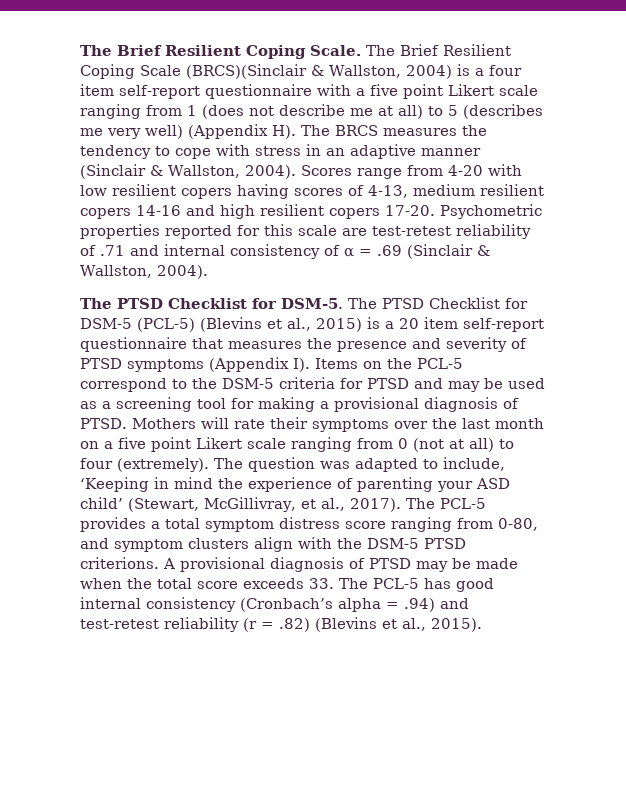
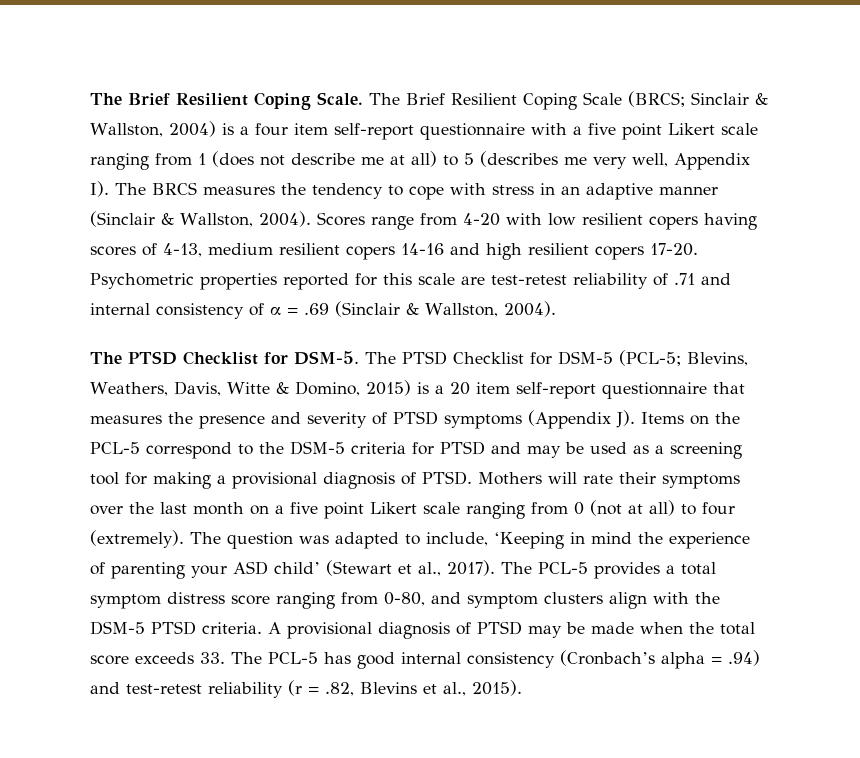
[186,64,307,79] (BRCS)(Sinclair -> [628,91,749,107] (BRCS; Sinclair
[145,124,296,139] well) (Appendix H). -> [632,153,750,170] [90,181,109,197] well, Appendix I).
[137,317,311,332] (PCL-5) (Blevins et al., -> [619,350,748,366] [90,381,360,396] (PCL-5; Blevins, Weathers, Davis, Witte & Domino,
[293,358,310,372] I). -> [616,410,635,428] J).
[128,497,296,512] (Stewart, McGillivray, -> [326,560,392,576] (Stewart
[80,557,159,569] criterions. -> [202,622,262,634] criteria.
[279,617,377,632] .82) (Blevins -> [325,682,417,696] .82, Blevins

